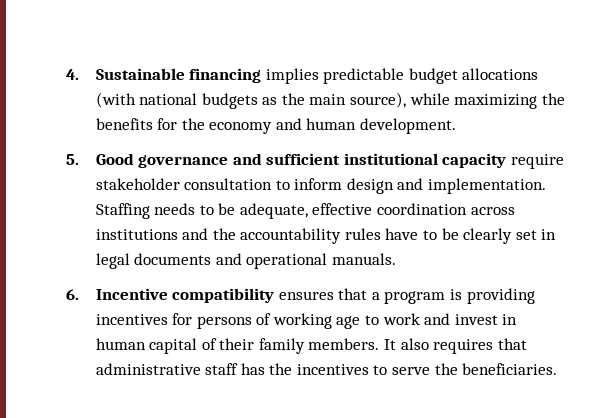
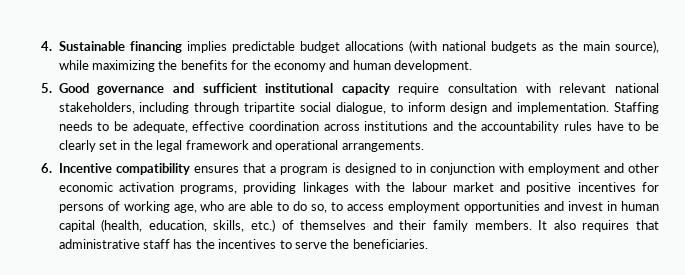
[95,178,273,190] stakeholder consultation -> [448,83,659,93] [58,102,386,114] consultation with relevant national stakeholders, including through tripartite social dialogue,
[95,253,212,269] legal documents -> [133,140,249,152] the legal framework
[331,253,396,265] manuals. -> [341,141,424,152] arrangements.
[466,288,535,304] providing -> [344,163,660,175] [58,182,572,194] designed to in conjunction with employment and other economic activation programs, providing linkages with the labour market and positive
[336,313,420,329] age to work -> [173,201,541,213] age, who are able to do so, to access employment opportunities
[201,338,217,350] of -> [101,219,393,232] (health, education, skills, etc.) of themselves and

